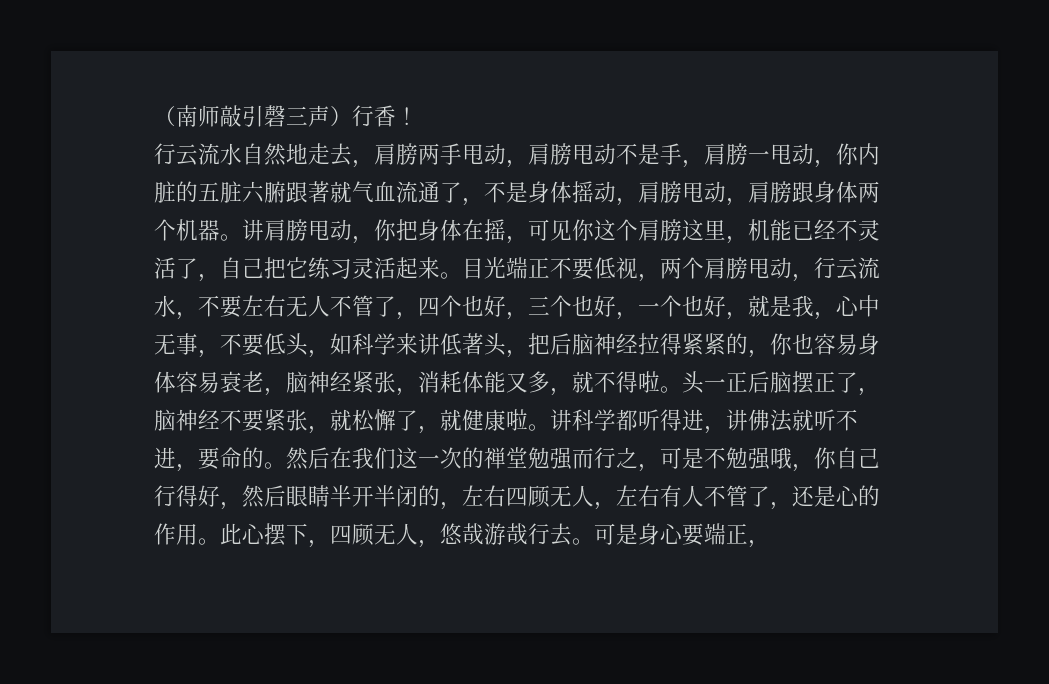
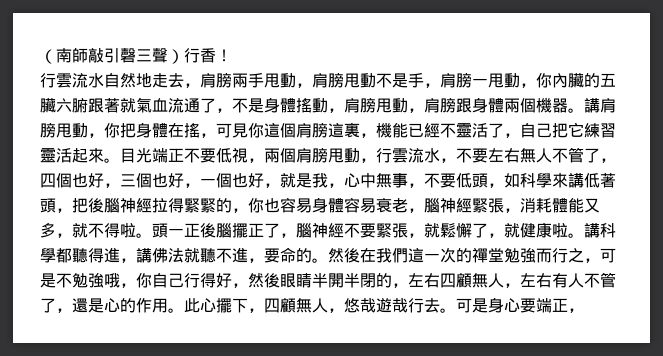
[198,105,220,127] 师 -> [72,48,88,63] 師
[308,105,330,127] 声 -> [152,48,168,63] 聲
[176,144,198,166] 云 -> [56,73,72,88] 雲
[418,143,616,168] 两手甩动，肩膀甩动 -> [232,72,376,88] 兩手甩動，肩膀甩動
[792,143,880,168] [154,181,242,203] 动，你内脏的五脏 -> [504,73,616,88] [40,98,56,113] 動，你內臟的五臟
[352,181,374,203] 气 -> [136,97,152,113] 氣
[550,181,726,206] 体摇动，肩膀甩动 -> [280,97,408,113] 體搖動，肩膀甩動
[836,181,880,203] [154,219,880,244] 体两个机器。讲肩膀甩动，你把身体在摇，可见你这个肩膀这里，机能已经不灵 -> [488,97,616,113] [40,122,472,138] 體兩個機器。講肩膀甩動，你把身體在搖，可見你這個肩膀這裏，機能已經不靈
[308,257,440,279] 练习灵活起来 -> [584,123,616,138] [40,148,104,163] 練習靈活起來
[616,257,858,282] 视，两个肩膀甩动，行云 -> [232,147,408,163] 視，兩個肩膀甩動，行雲
[286,295,308,317] 无 -> [520,148,536,163] 無
[440,295,462,317] 个 -> [56,173,72,188] 個
[550,295,572,317] 个 -> [136,173,152,188] 個
[660,295,682,317] 个 -> [216,173,232,188] 個
[154,333,176,355] 无 -> [376,173,392,188] 無
[286,333,726,358] 头，如科学来讲低著头，把后脑神经拉得紧紧 -> [472,172,616,188] [40,197,216,213] 頭，如科學來講低著頭，把後腦神經拉得緊緊
[154,371,176,393] 体 -> [328,198,344,213] 體
[286,371,484,396] 脑神经紧张，消耗体 -> [424,197,568,213] 腦神經緊張，消耗體
[682,371,880,396] [154,409,858,434] [154,447,573,472] 头一正后脑摆正了，脑神经不要紧张，就松懈了，就健康啦。讲科学都听得进，讲佛法就听不进，要命的。然后在我们这一次的禅堂勉强 -> [152,222,616,238] [40,247,536,263] 頭一正後腦擺正了，腦神經不要緊張，就鬆懈了，就健康啦。講科學都聽得進，講佛法就聽不進，要命的。然後在我們這一次的禪堂勉強
[748,447,771,470] 强 -> [88,272,104,288] 強
[264,485,418,507] 后眼睛半开半闭 -> [264,273,376,288] 後眼睛半開半閉
[528,485,572,508] 顾无 -> [456,273,488,288] 顧無
[792,485,814,507] 还 -> [72,298,88,313] 還
[264,523,396,548] 摆下，四顾无 -> [216,298,312,313] 擺下，四顧無
[484,523,506,545] 游 -> [376,298,392,313] 遊

